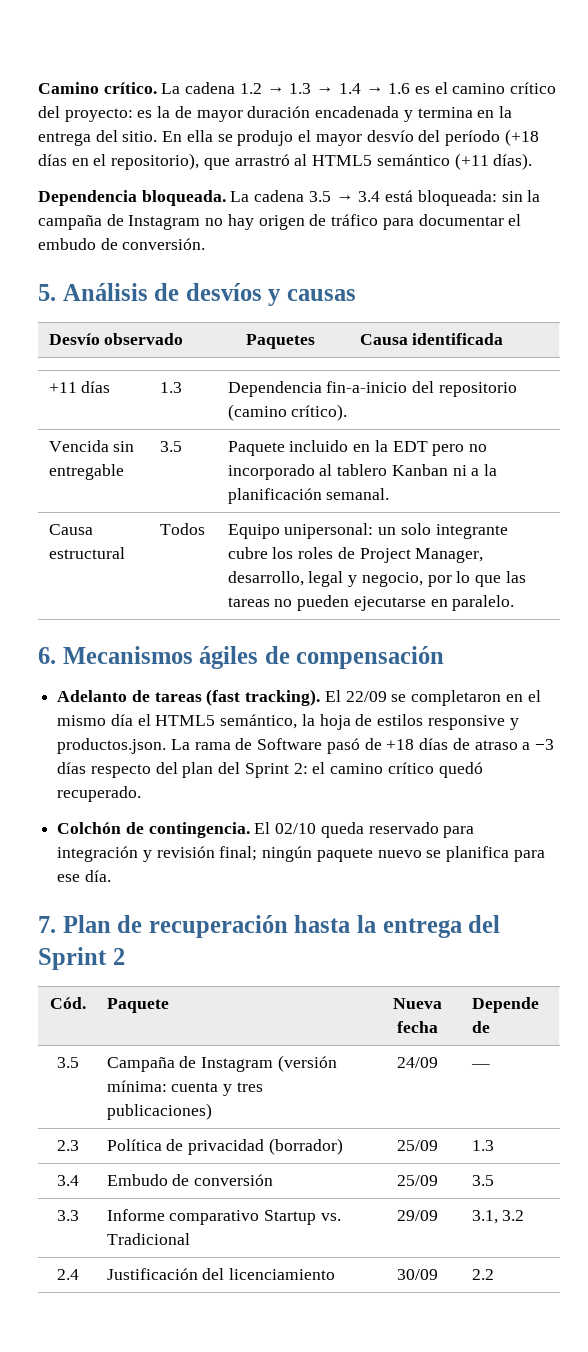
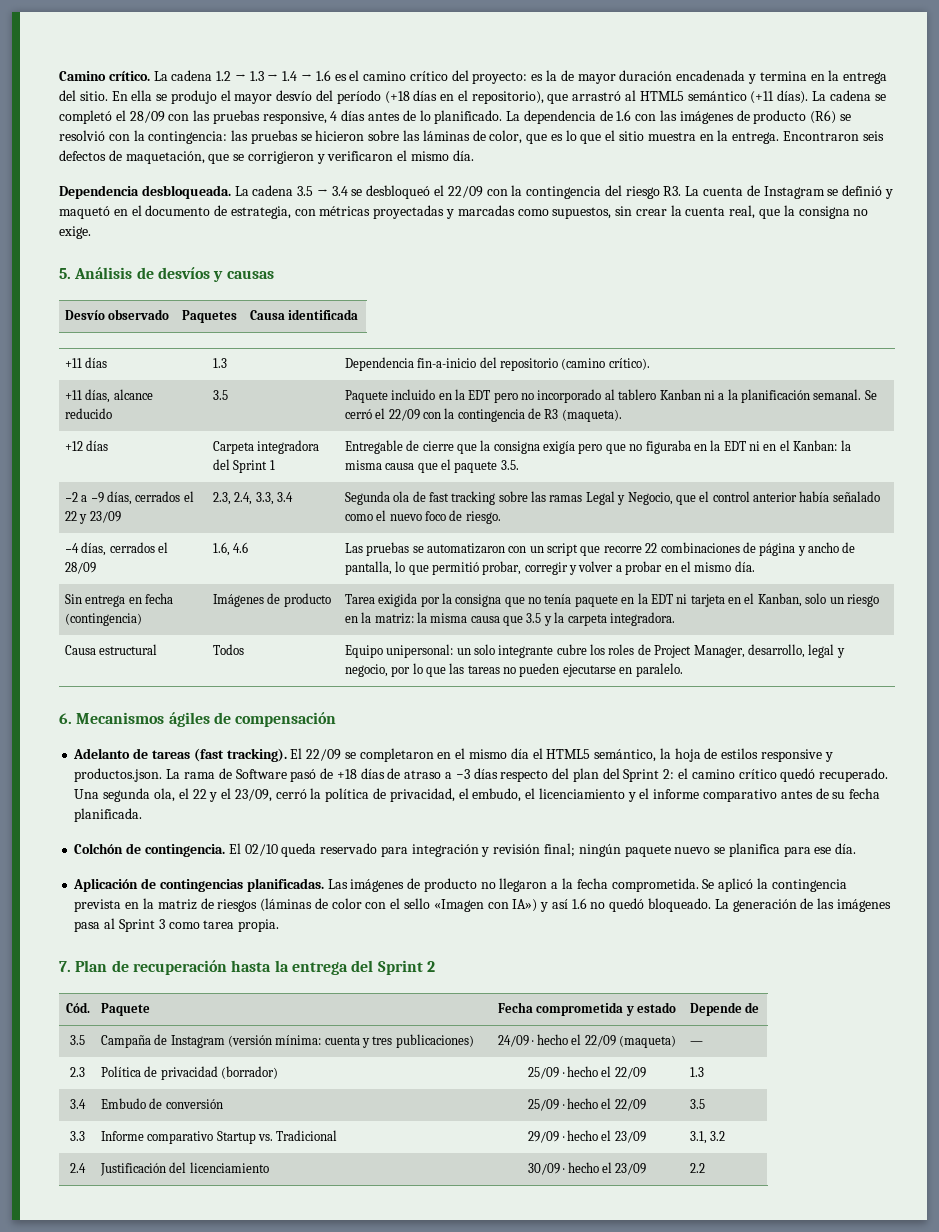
[38,190,226,206] // Dependencia bloqueada. -> [811,90,886,101] [59,110,851,124] [59,130,884,144] [59,150,474,164] [59,185,231,199] La cadena se completó el 28/09 con las pruebas responsive, 4 días antes de lo planificado. La dependencia de 1.6 con las imágenes de producto (R6) se resolvió con la contingencia: las pruebas se hicieron sobre las láminas de color, que es lo que el sitio muestra en la entrega. Encontraron seis defectos de maquetación, que se corrigieron y verificaron el mismo día. // Dependencia desbloqueada.
[385,190,541,206] [38,214,522,230] [38,238,206,250] está bloqueada: sin la campaña de Instagram no hay origen de tráfico para documentar el embudo de conversión. -> [351,185,893,199] [59,205,869,219] [59,226,91,239] se desbloqueó el 22/09 con la contingencia del riesgo R3. La cuenta de Instagram se definió y maquetó en el documento de estrategia, con métricas proyectadas y marcadas como supuestos, sin crear la cuenta real, que la consigna no exige.
[48,440,135,452] [48,464,124,480] Vencida sin entregable -> [64,389,153,403] [64,408,112,419] +11 días, alcance reducido
(390, 494) none -> [864,390,877,400] [344,408,622,422] [64,440,109,451] [212,440,320,454] [212,459,275,473] [344,440,851,454] [344,459,519,473] [64,491,194,505] [64,511,121,524] [212,492,293,505] [344,491,880,505] [344,510,501,524] [64,542,168,556] [64,562,96,574] [212,542,249,556] [344,542,856,556] [344,561,755,575] [64,593,173,607] [64,613,142,626] [212,593,331,607] [344,593,879,607] [344,612,675,626] Se cerró el 22/09 con la contingencia de R3 (maqueta). // +12 días | Carpeta integradora del Sprint 1 | Entregable de cierre que la consigna exigía pero que no figuraba en la EDT ni en el Kanban: la misma causa que el paquete 3.5. // −2 a −9 días, cerrados el 22 y 23/09 | 2.3, 2.4, 3.3, 3.4 | Segunda ola de fast tracking sobre las ramas Legal y Negocio, que el control anterior había señalado como el nuevo foco de riesgo. // −4 días, cerrados el 28/09 | 1.6, 4.6 | Las pruebas se automatizaron con un script que recorre 22 combinaciones de página y ancho de pantalla, lo que permitió probar, corregir y volver a probar en el mismo día. // Sin entrega en fecha (contingencia) | Imágenes de producto | Tarea exigida por la consigna que no tenía paquete en la EDT ni tarjeta en el Kanban, solo un riesgo en la matriz: la misma causa que 3.5 y la carpeta integradora.
(142, 794) none -> [74,788,881,802] [74,808,143,822] Una segunda ola, el 22 y el 23/09, cerró la política de privacidad, el embudo, el licenciamiento y el informe comparativo antes de su fecha planificada.
(111, 876) none -> [73,878,847,892] [74,898,891,912] [74,918,280,932] // Aplicación de contingencias planificadas. Las imágenes de producto no llegaron a la fecha comprometida. Se aplicó la contingencia prevista en la matriz de riesgos (láminas de color con el sello «Imagen con IA») y así 1.6 no quedó bloqueado. La generación de las imágenes pasa al Sprint 3 como tarea propia.
[392,998,442,1009] [396,1021,438,1033] Nueva fecha -> [497,1002,677,1016] Fecha comprometida y estado
(438, 1062) none -> [532,1034,676,1048] · hecho el 22/09 (maqueta)
(438, 1145) none -> [562,1066,646,1079] · hecho el 22/09
(438, 1180) none -> [562,1098,646,1111] · hecho el 22/09
(438, 1215) none -> [562,1130,646,1143] · hecho el 23/09
(438, 1274) none -> [563,1162,647,1175] · hecho el 23/09

